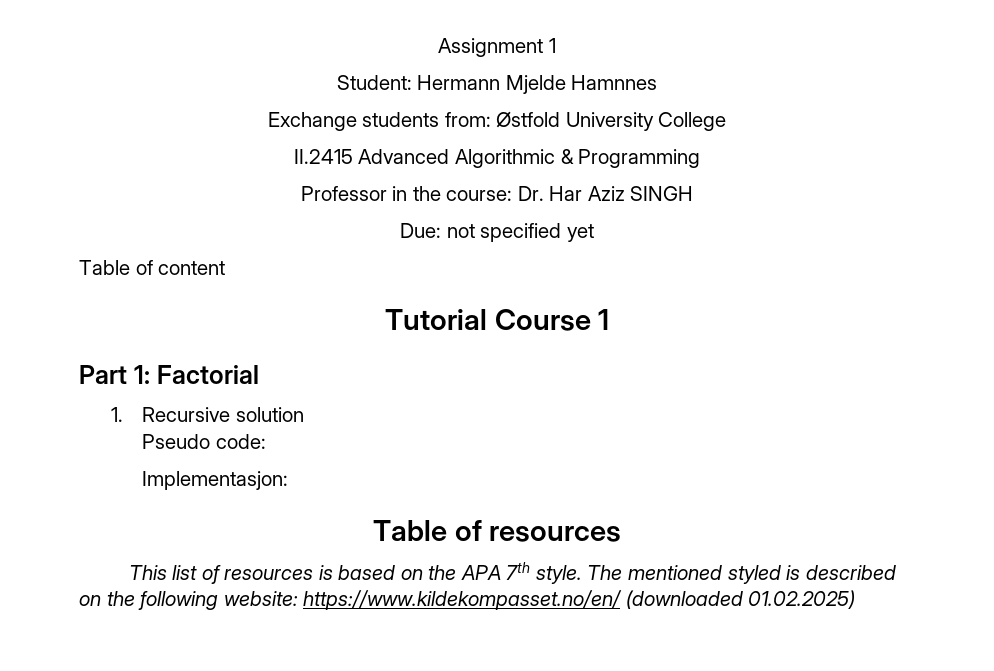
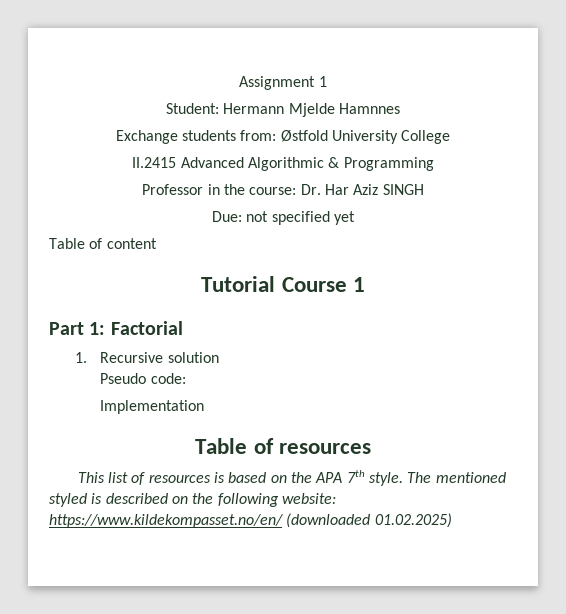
[142,471,289,490] Implementasjon: -> [100,400,205,414] Implementation

